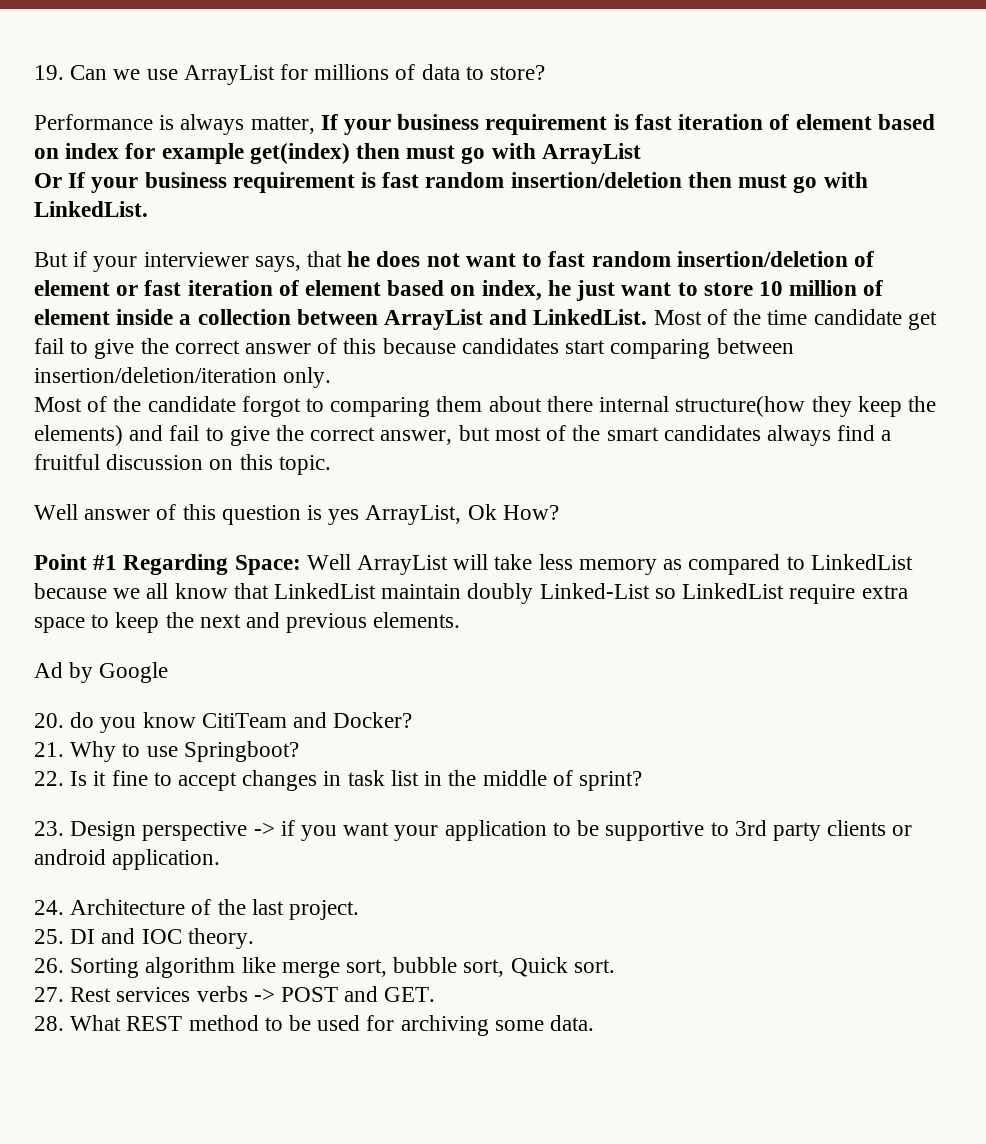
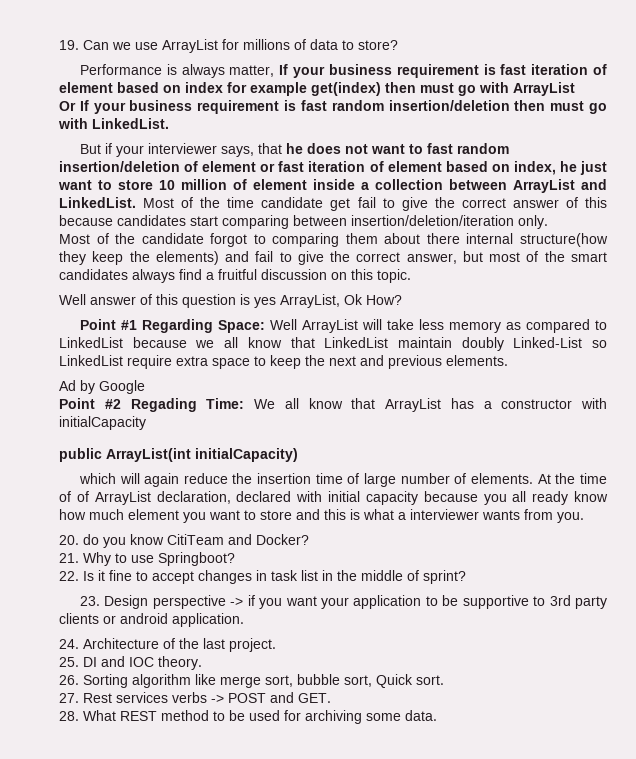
(169, 672) none -> [59,398,607,412] [59,416,146,430] [59,448,298,462] [78,473,607,487] [59,491,608,505] [59,509,584,523] // Point #2 Regading Time: We all know that ArrayList has a constructor with initialCapacity // public ArrayList(int initialCapacity) // which will again reduce the insertion time of large number of elements. At the time of of ArrayList declaration, declared with initial capacity because you all ready know how much element you want to store and this is what a interviewer wants from you.

